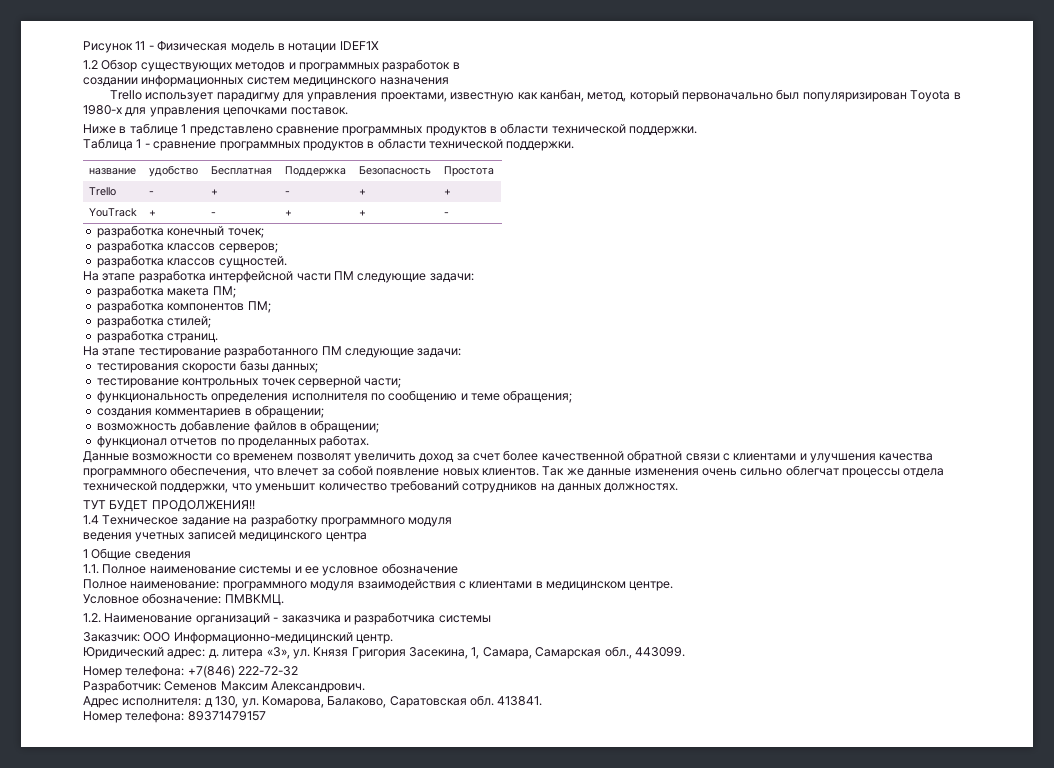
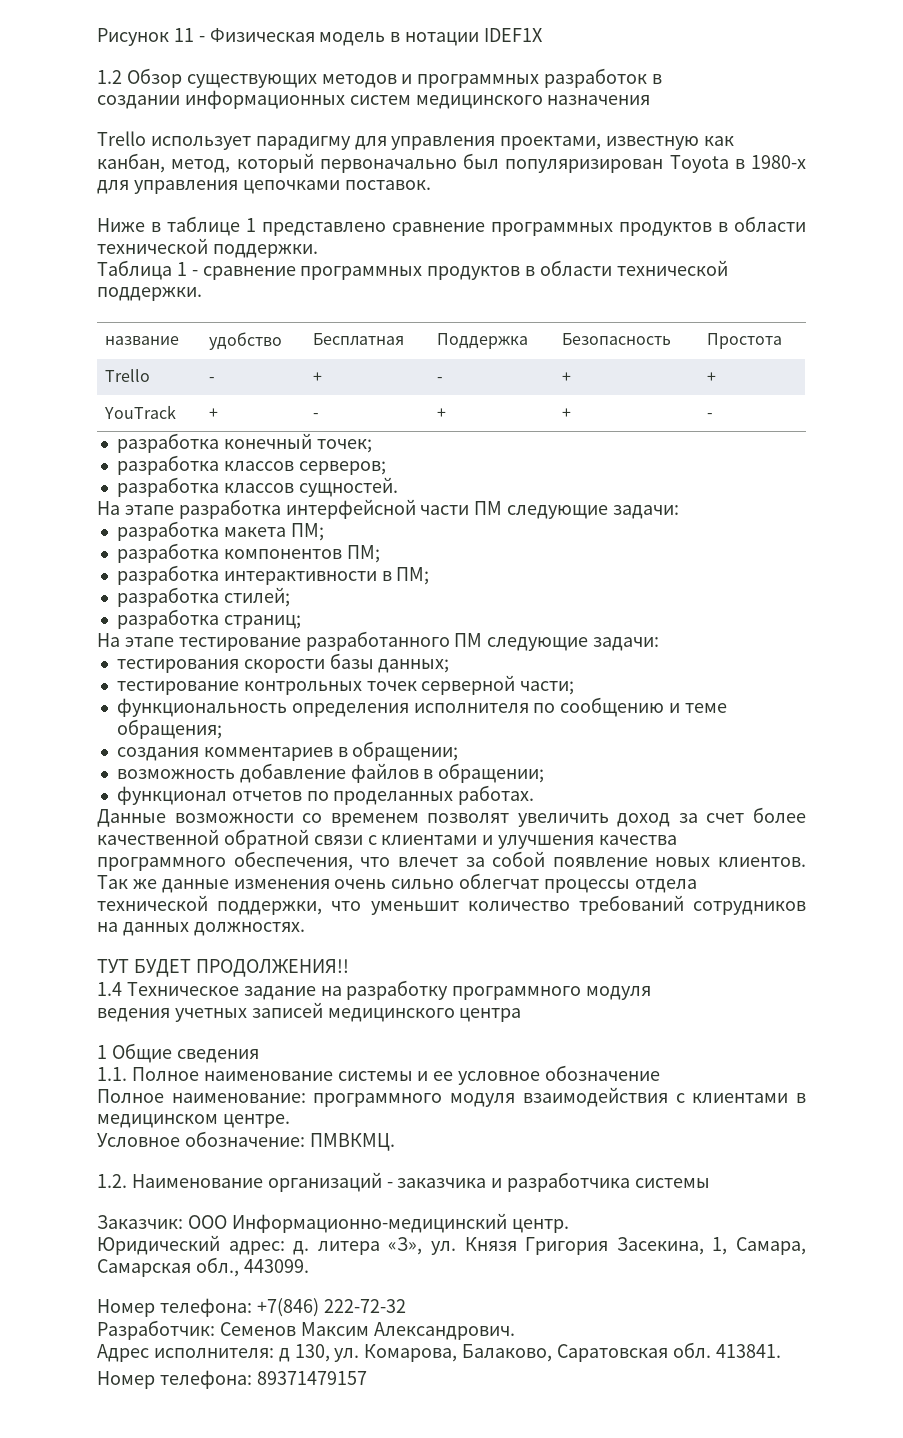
(271, 307) none -> [116,565,430,585] // разработка интерактивности в ПМ;
[167,333,219,343] страниц. -> [223,615,301,629] страниц;

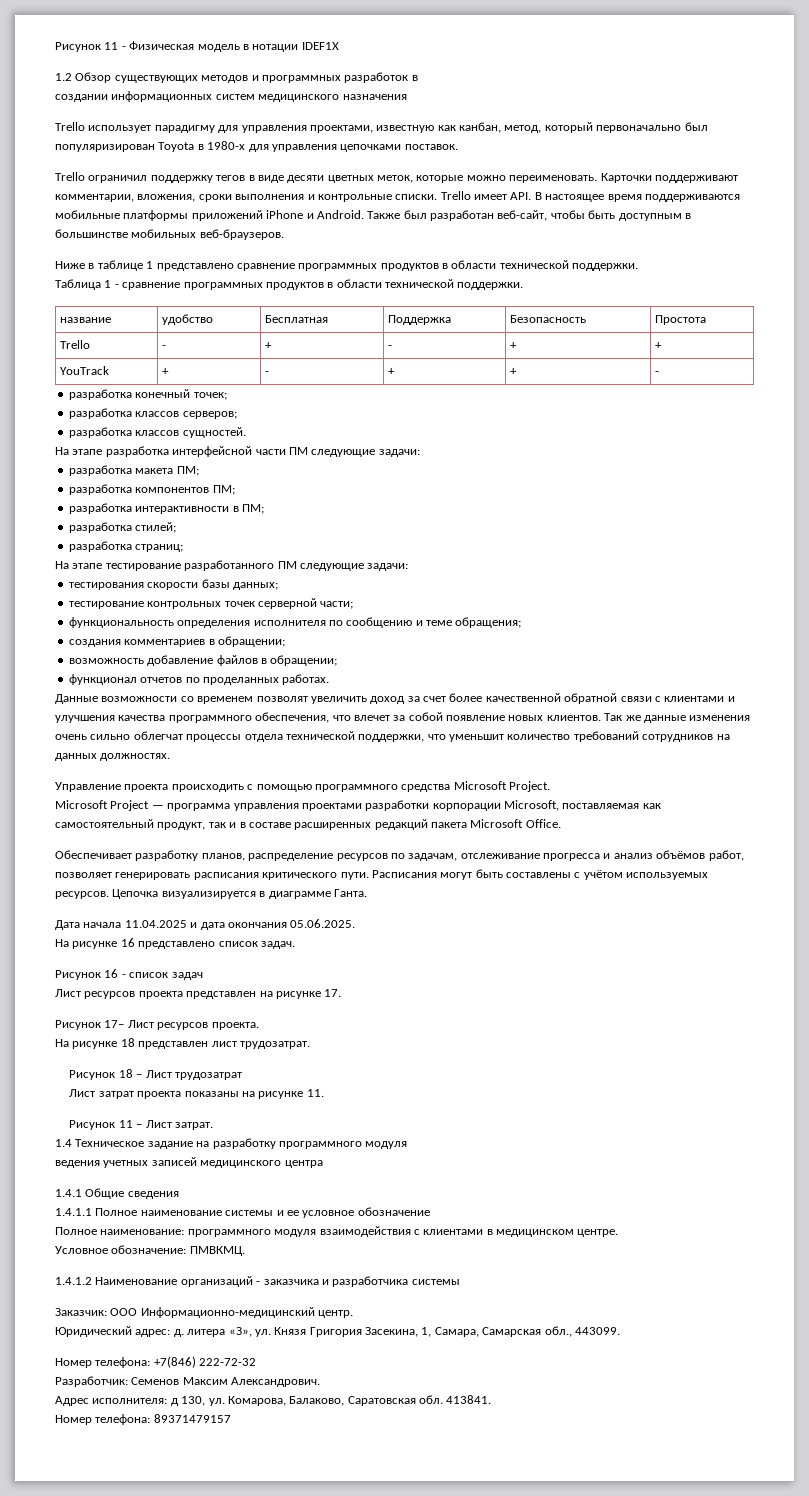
(431, 185) none -> [55,172,738,183] [55,191,740,202] [55,210,691,221] [55,229,284,240] // Trello ограничил поддержку тегов в виде десяти цветных меток, которые можно переименовать. Карточки поддерживают комментарии, вложения, сроки выполнения и контрольные списки. Trello имеет API. В настоящее время поддерживаются мобильные платформы приложений iPhone и Android. Также был разработан веб-сайт, чтобы быть доступным в большинстве мобильных веб-браузеров.
[97,959,349,977] ТУТ БУДЕТ ПРОДОЛЖЕНИЯ!! -> [55,781,550,792] [55,800,661,811] [55,819,561,830] [55,850,744,861] [55,869,709,880] [55,889,367,899] [55,919,356,930] [55,938,295,949] [55,969,203,980] [55,989,342,999] [55,1020,259,1030] [55,1038,310,1049] [69,1069,242,1080] [69,1089,324,1099] [69,1120,213,1130] Управление проекта происходить с помощью программного средства Microsoft Project. // Microsoft Project — программа управления проектами разработки корпорации Microsoft, поставляемая как самостоятельный продукт, так и в составе расширенных редакций пакета Microsoft Office. // Обеспечивает разработку планов, распределение ресурсов по задачам, отслеживание прогресса и анализ объёмов работ, позволяет генерировать расписания критического пути. Расписания могут быть составлены с учётом используемых ресурсов. Цепочка визуализируется в диаграмме Ганта. // Дата начала 11.04.2025 и дата окончания 05.06.2025. // На рисунке 16 представлено список задач. // Рисунок 16 - список задач // Лист ресурсов проекта представлен на рисунке 17. // Рисунок 17– Лист ресурсов проекта. // На рисунке 18 представлен лист трудозатрат. // Рисунок 18 – Лист трудозатрат // Лист затрат проекта показаны на рисунке 11. // Рисунок 11 – Лист затрат.
[97,1045,107,1059] 1 -> [55,1189,82,1197] 1.4.1
[97,1067,127,1081] 1.1. -> [55,1208,92,1216] 1.4.1.1
[97,1174,127,1188] 1.2. -> [55,1277,92,1285] 1.4.1.2

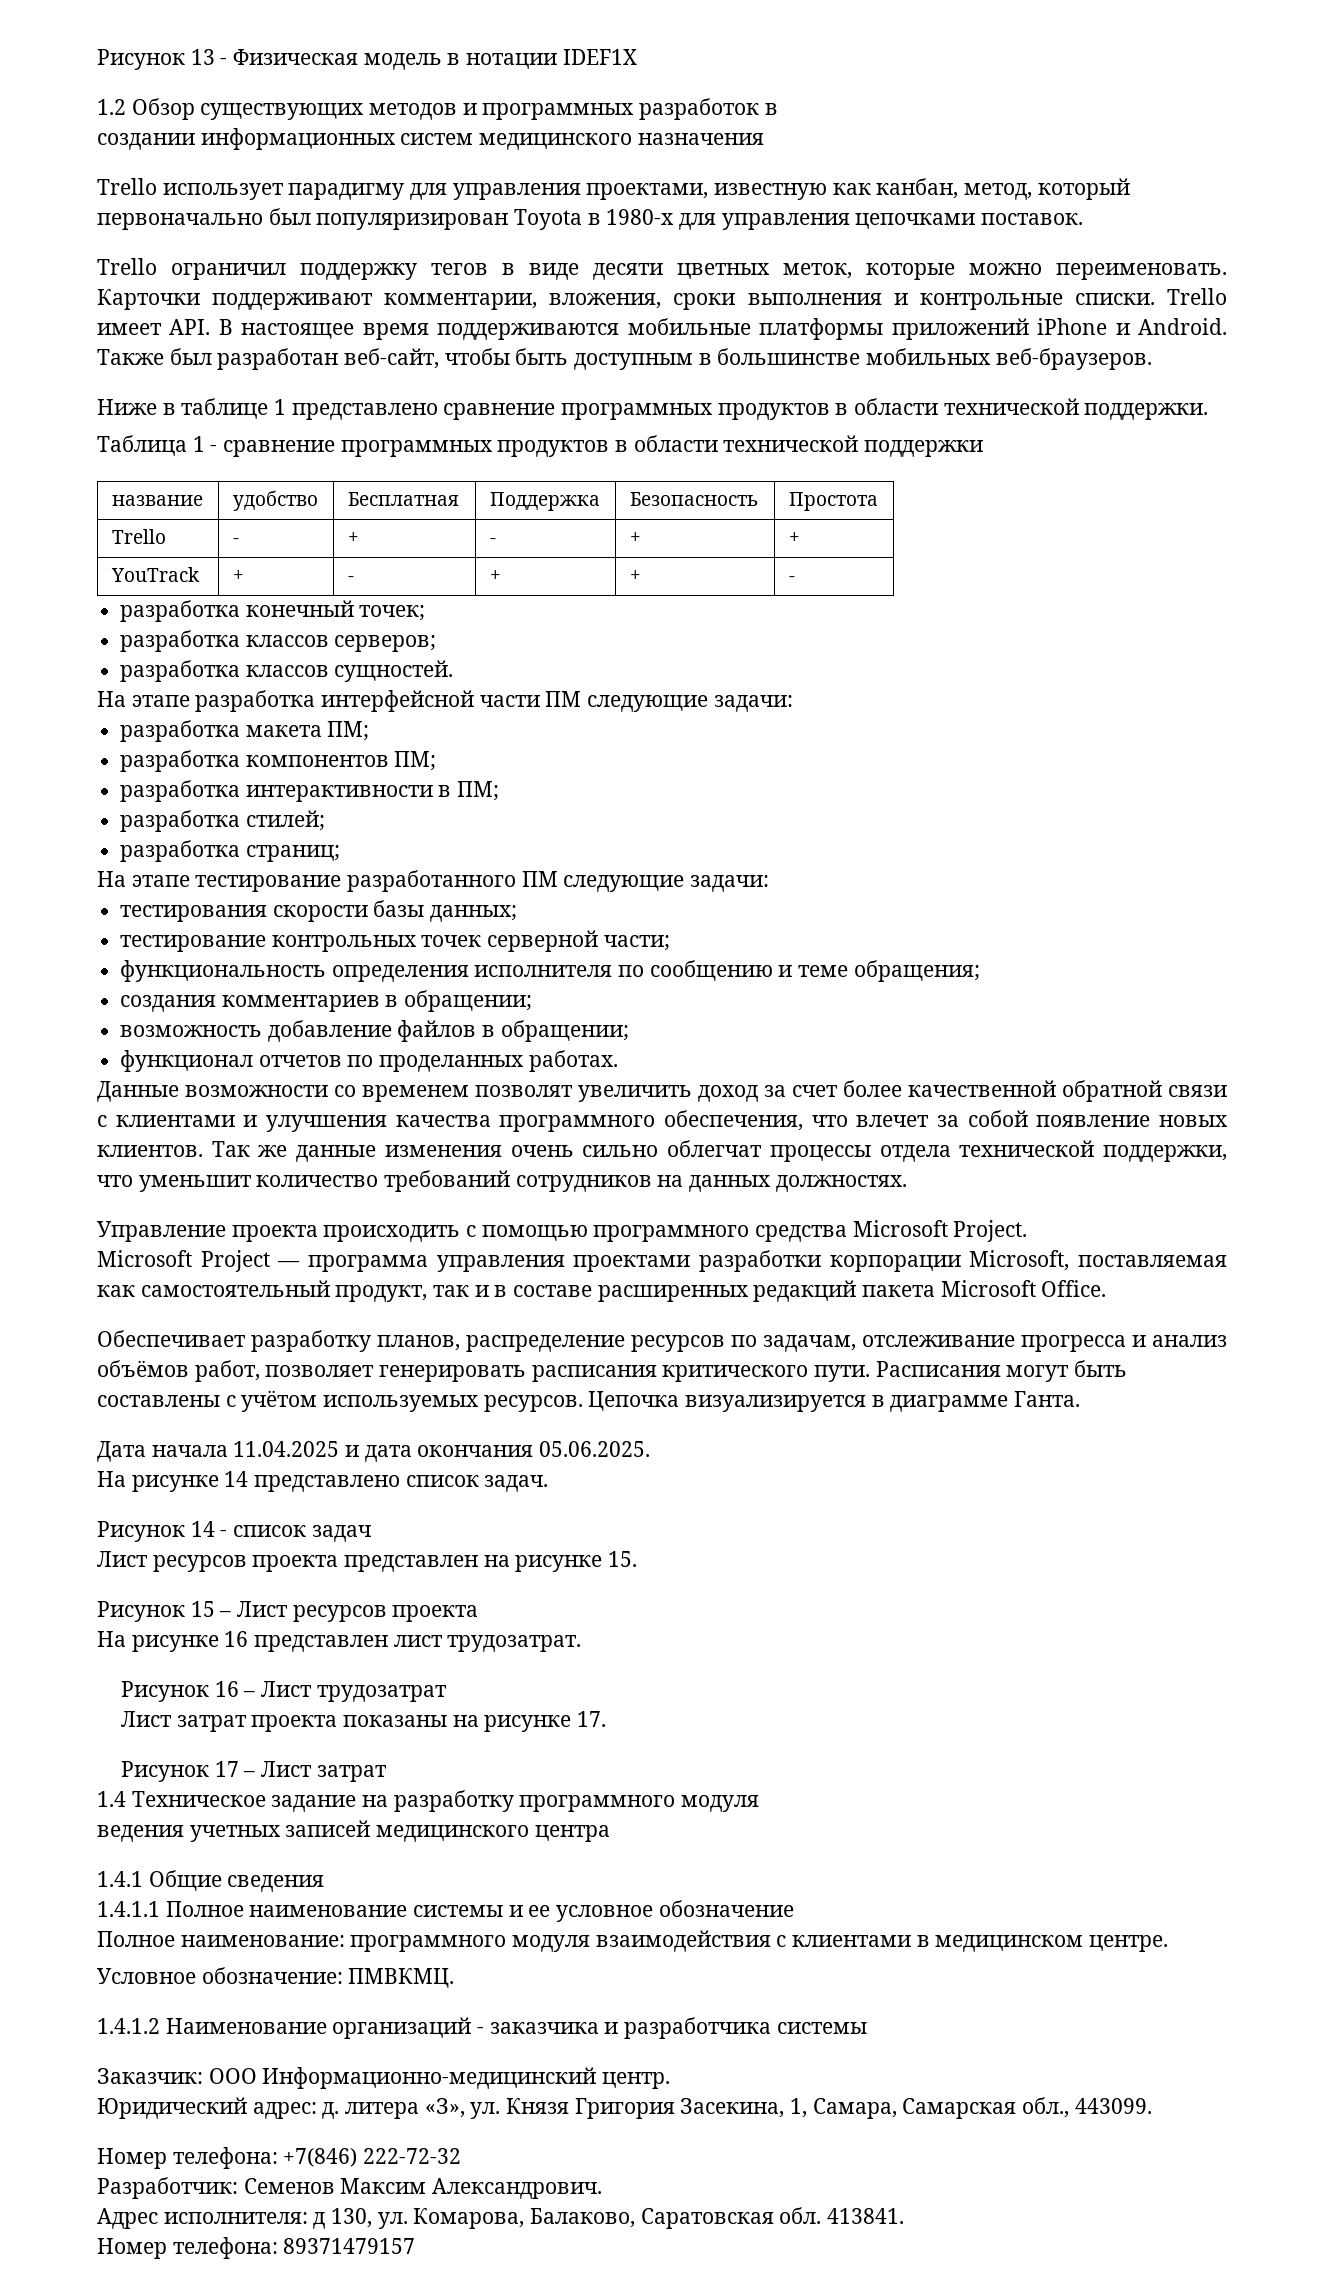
[55,42,119,52] Рисунок 11 -> [97,49,215,70] Рисунок 13
[457,282,524,290] поддержки. -> [864,440,984,457] поддержки
[120,938,135,947] 16 -> [224,1471,249,1487] 14
[104,969,119,978] 16 -> [190,1521,215,1537] 14
[324,989,342,997] [55,1020,259,1030] [55,1038,135,1049] 17. // Рисунок 17– Лист ресурсов проекта. // На рисунке 18 -> [608,1551,638,1567] [97,1601,479,1622] [97,1631,249,1652] 15. // Рисунок 15 – Лист ресурсов проекта // На рисунке 16
[118,1069,133,1078] 18 -> [214,1681,239,1697] 16
[306,1089,324,1097] [69,1120,213,1130] 11. // Рисунок 11 – Лист затрат. -> [576,1711,606,1727] [120,1761,387,1782] 17. // Рисунок 17 – Лист затрат

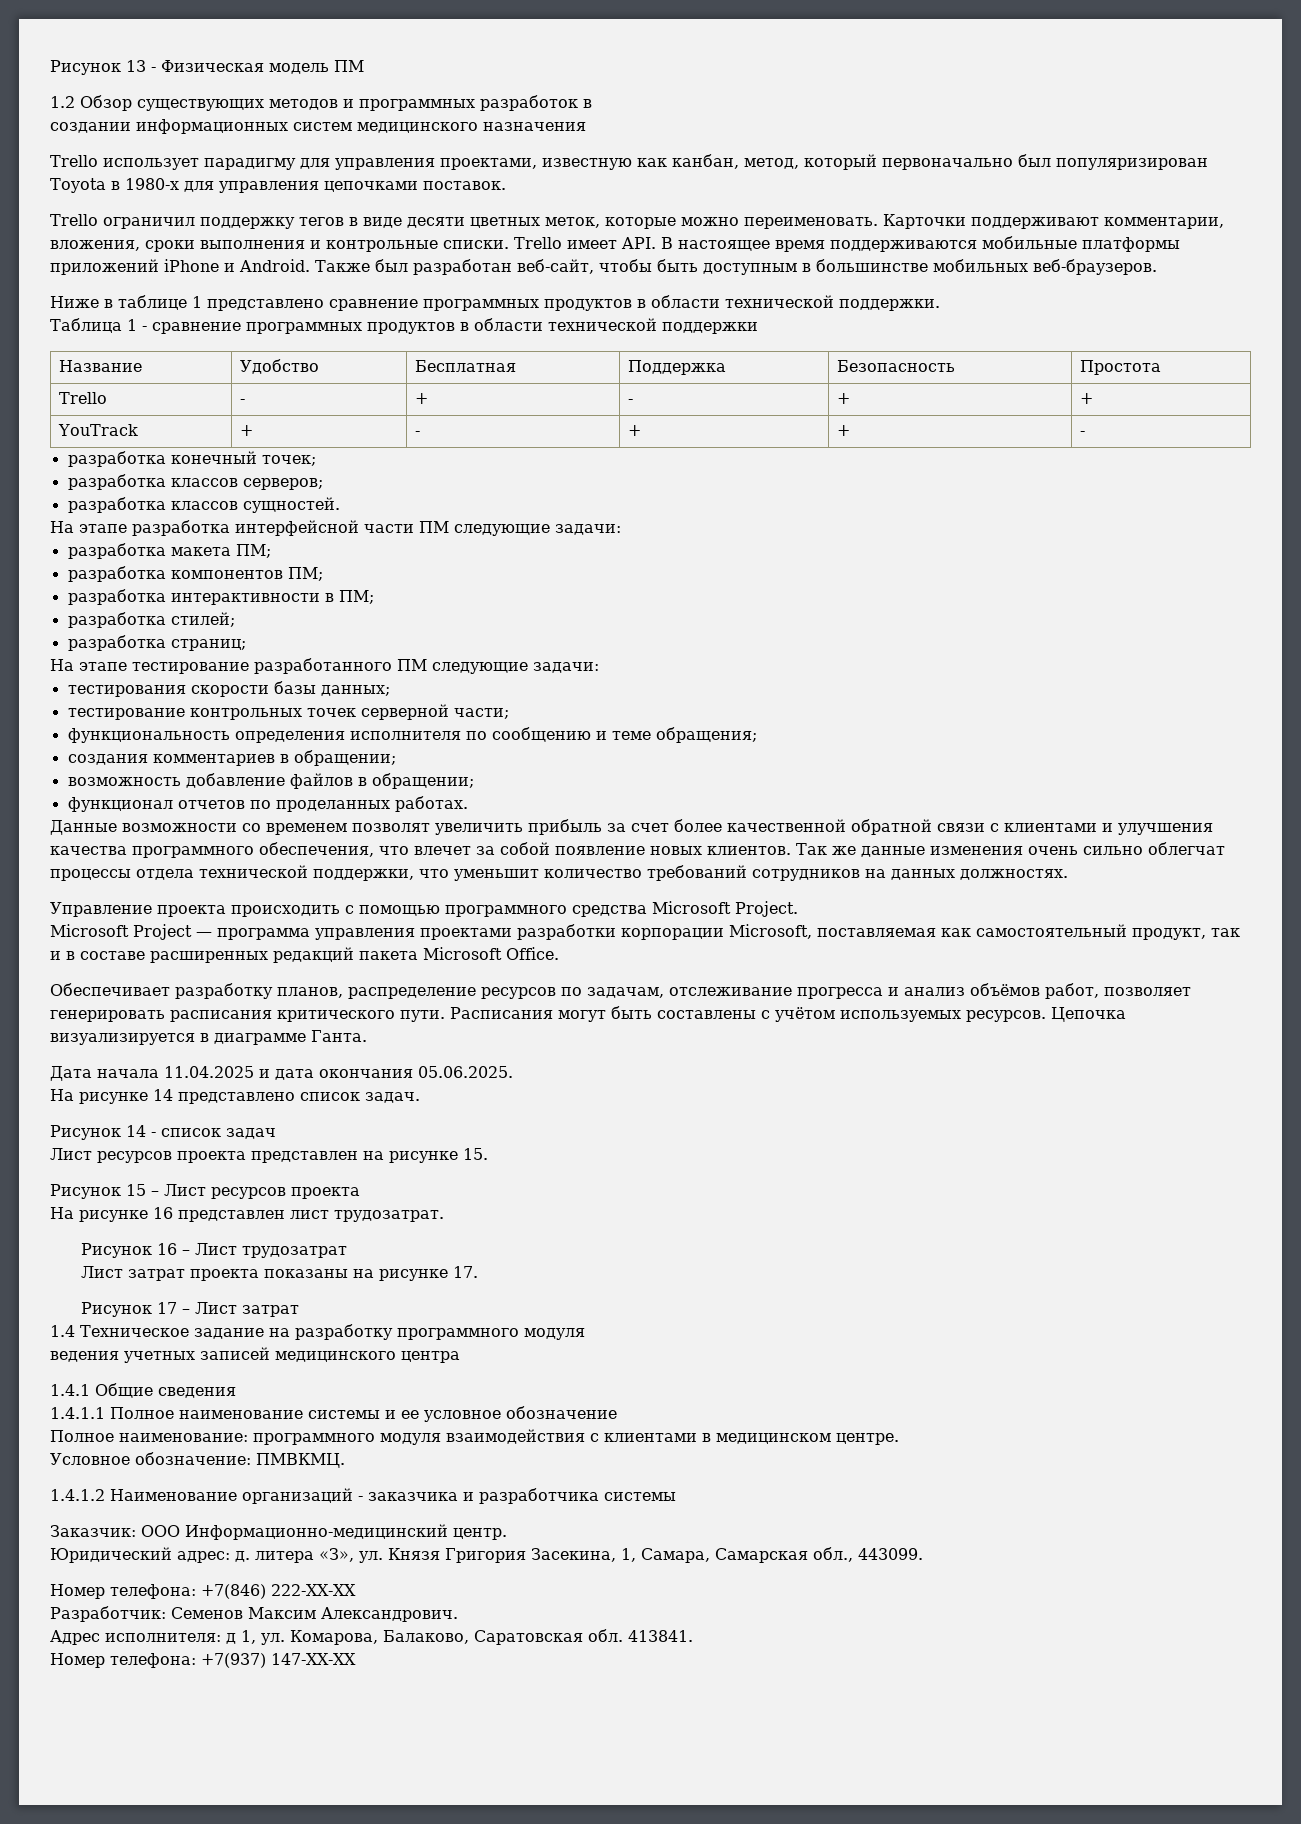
[447,49,637,69] в нотации IDEF1X -> [334,60,364,72] ПМ
[111,495,203,506] [232,490,318,511] название | удобство -> [59,360,143,372] [240,359,320,374] Название | Удобство
[698,1085,758,1102] доход -> [528,819,602,835] прибыль
[363,2148,462,2164] 222-72-32 -> [271,1584,356,1596] 222-XX-XX
[331,2208,373,2228] 130, -> [241,1630,256,1644] 1,
[283,2238,416,2254] 89371479157 -> [201,1653,356,1668] +7(937) 147-XX-XX

